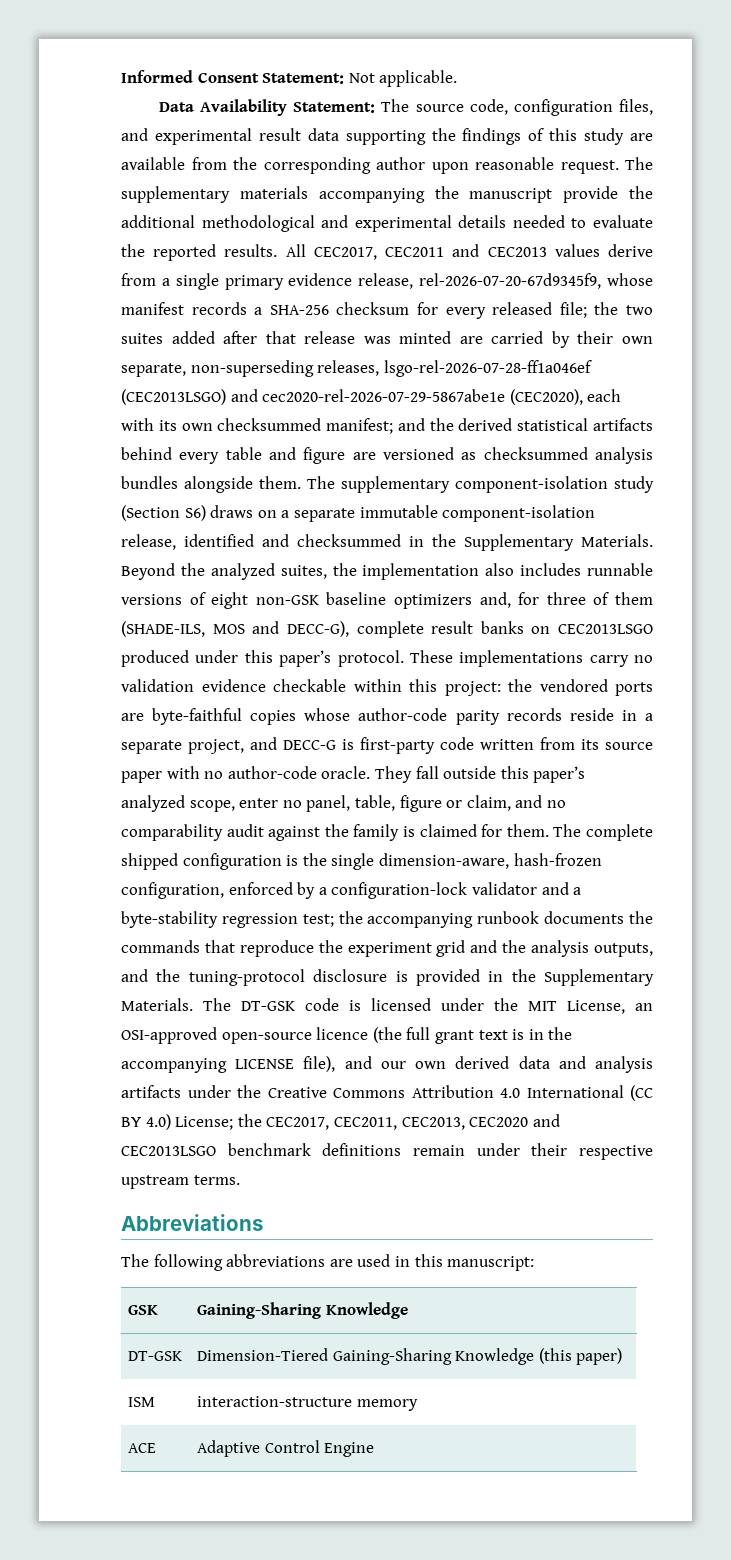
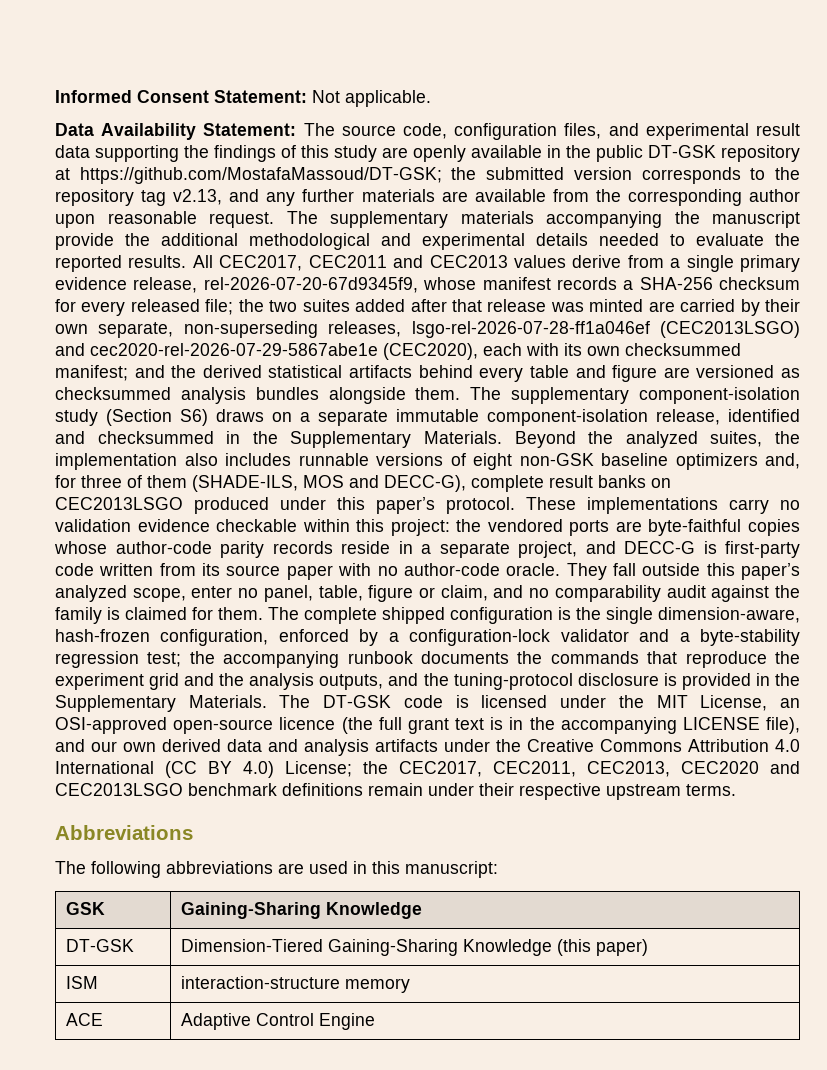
(653, 137) none -> [413,145,800,162] [55,167,800,184] [55,189,468,206] openly available in the public DT-GSK repository at https://github.com/MostafaMassoud/DT-GSK; the submitted version corresponds to the repository tag v2.13, and any further materials are

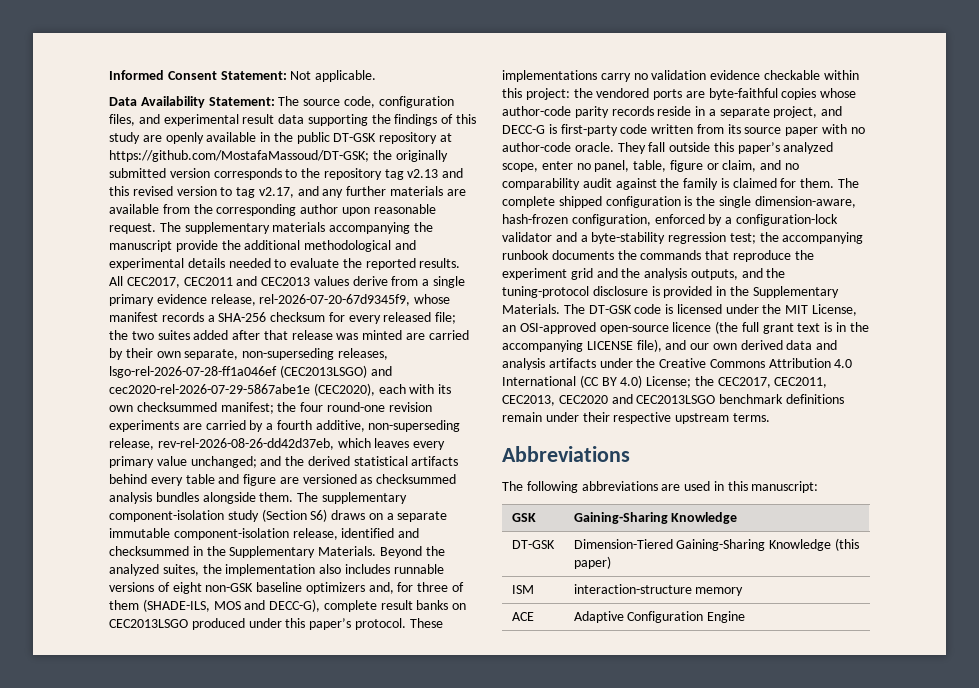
(477, 173) none -> [395,150,448,162] originally
[173,189,223,205] v2.13, -> [407,168,464,178] [109,186,294,198] v2.13 and this revised version to tag v2.17,
(128, 373) none -> [277,402,432,412] [109,420,461,432] [109,438,446,450] [109,456,257,468] the four round-one revision experiments are carried by a fourth additive, non-superseding release, rev-rel-2026-08-26-dd42d37eb, which leaves every primary value unchanged;
[256,1013,315,1026] Control -> [627,611,704,623] Configuration

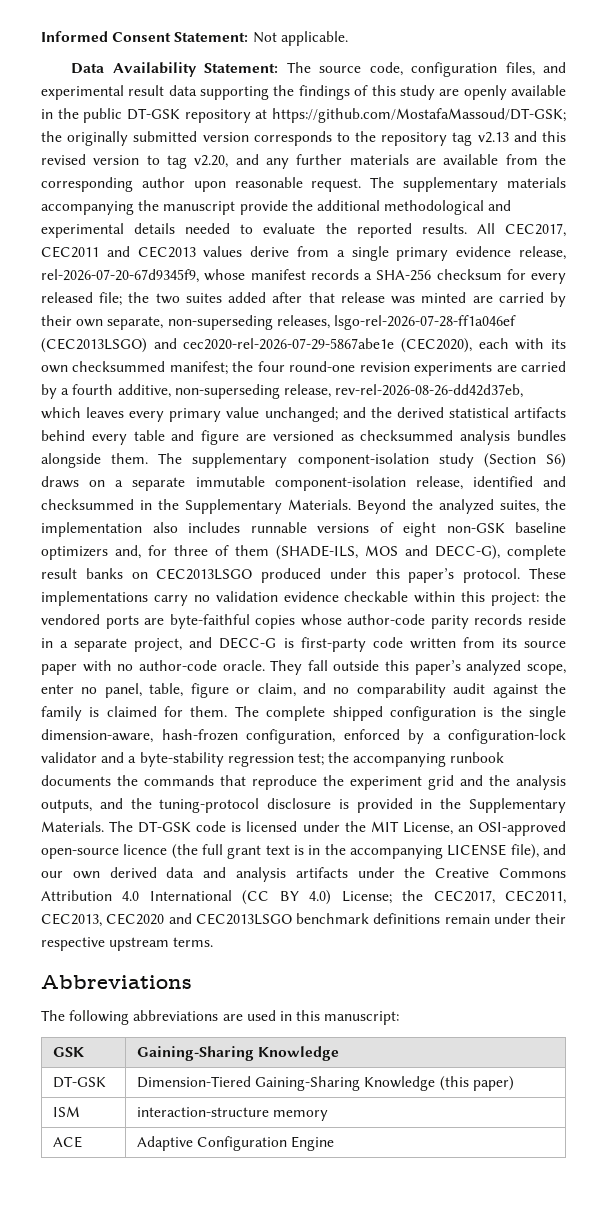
[258,187,294,198] v2.17, -> [194,155,229,168] v2.20,

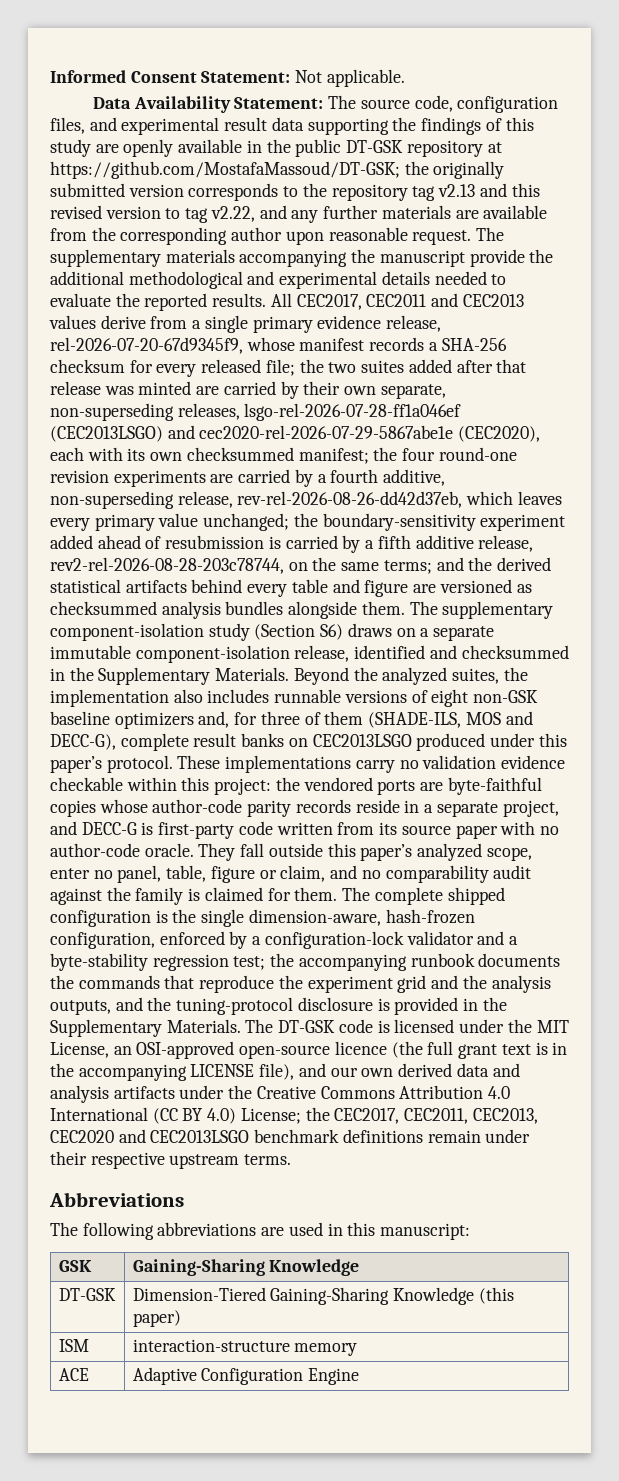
[194,155,229,168] v2.20, -> [210,206,255,222] v2.22,
(338, 414) none -> [293,513,566,531] [50,535,534,553] [50,557,432,574] the boundary-sensitivity experiment added ahead of resubmission is carried by a fifth additive release, rev2-rel-2026-08-28-203c78744, on the same terms;

